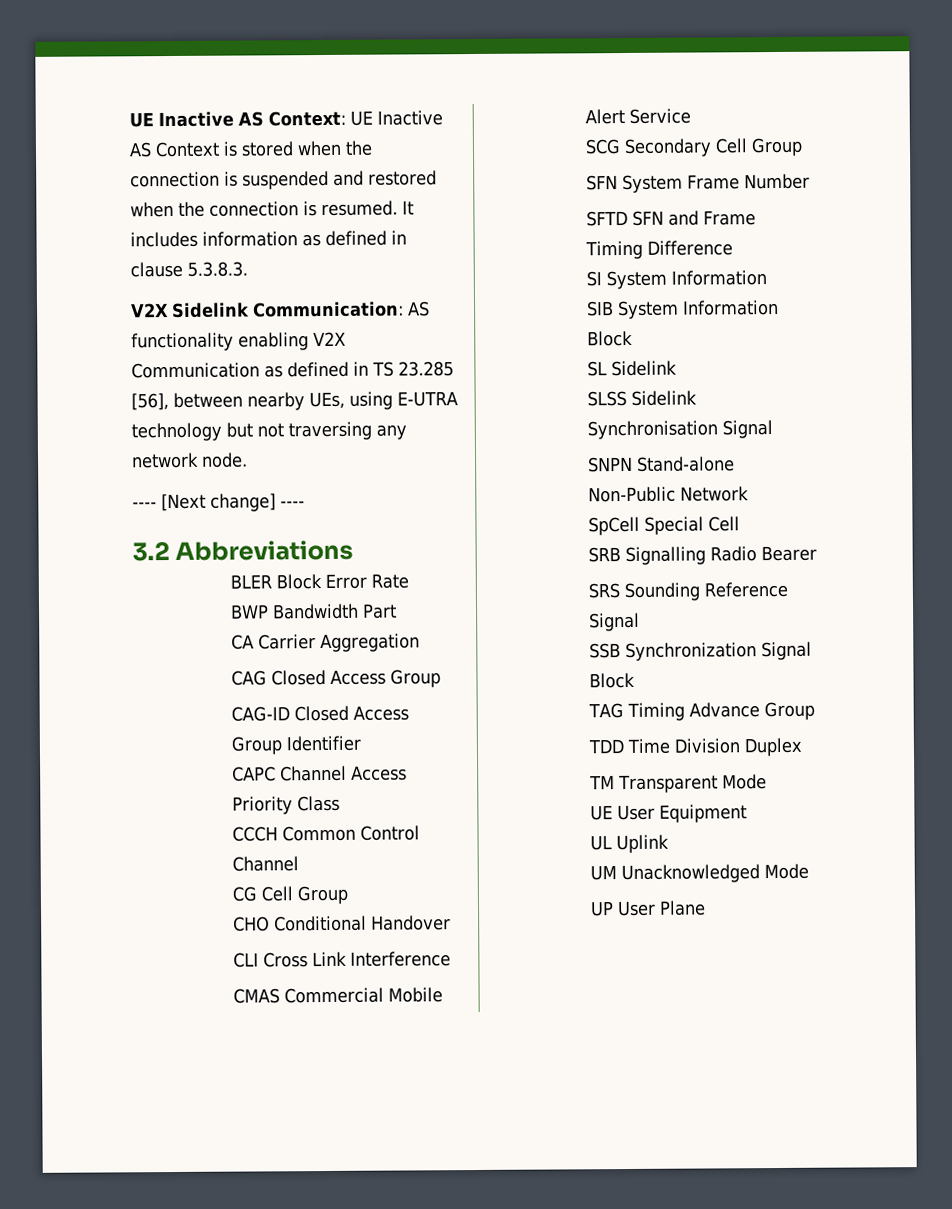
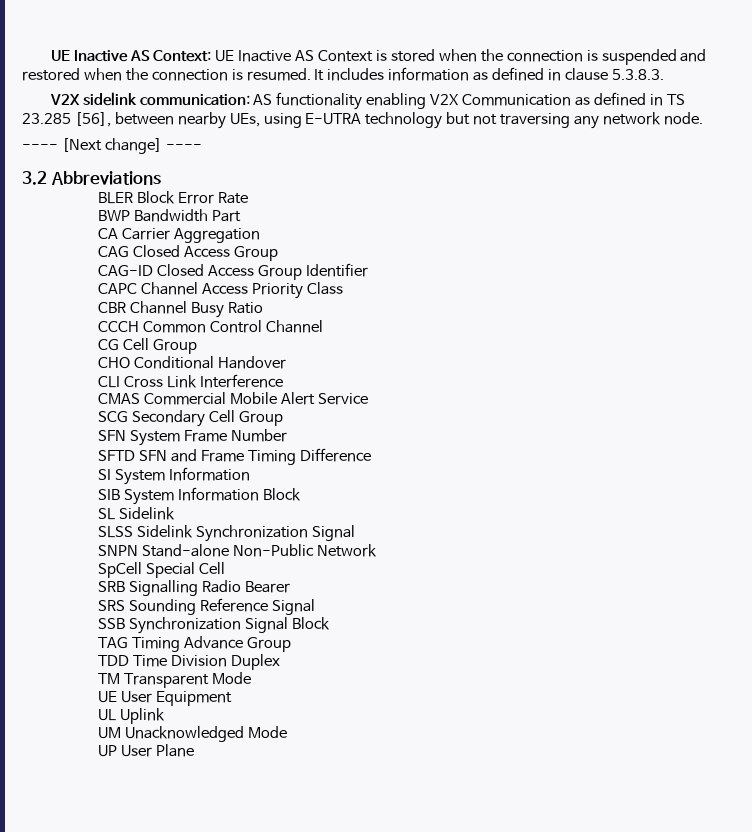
[171,301,404,319] Sidelink Communication: -> [82,92,250,106] sidelink communication:
(341, 803) none -> [98,301,263,318] // CBR Channel Busy Ratio
[587,420,719,440] Synchronisation -> [196,525,309,542] Synchronization

